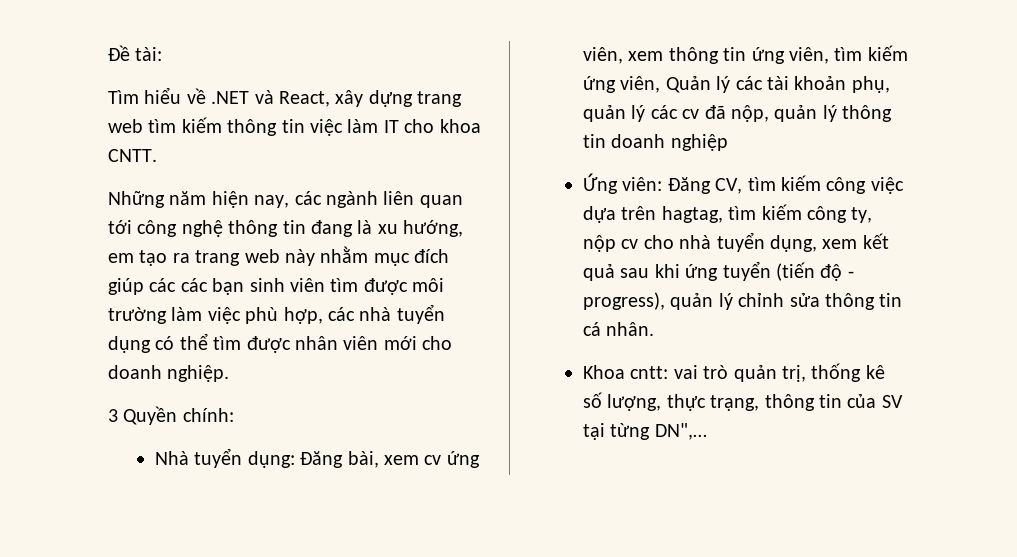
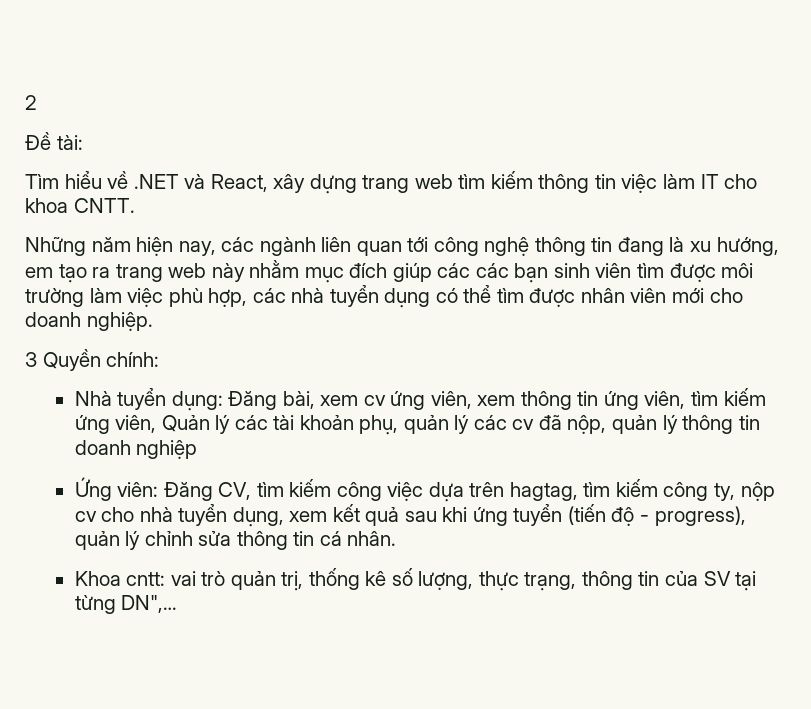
(108, 53) none -> [25,95,37,110] 2 //

